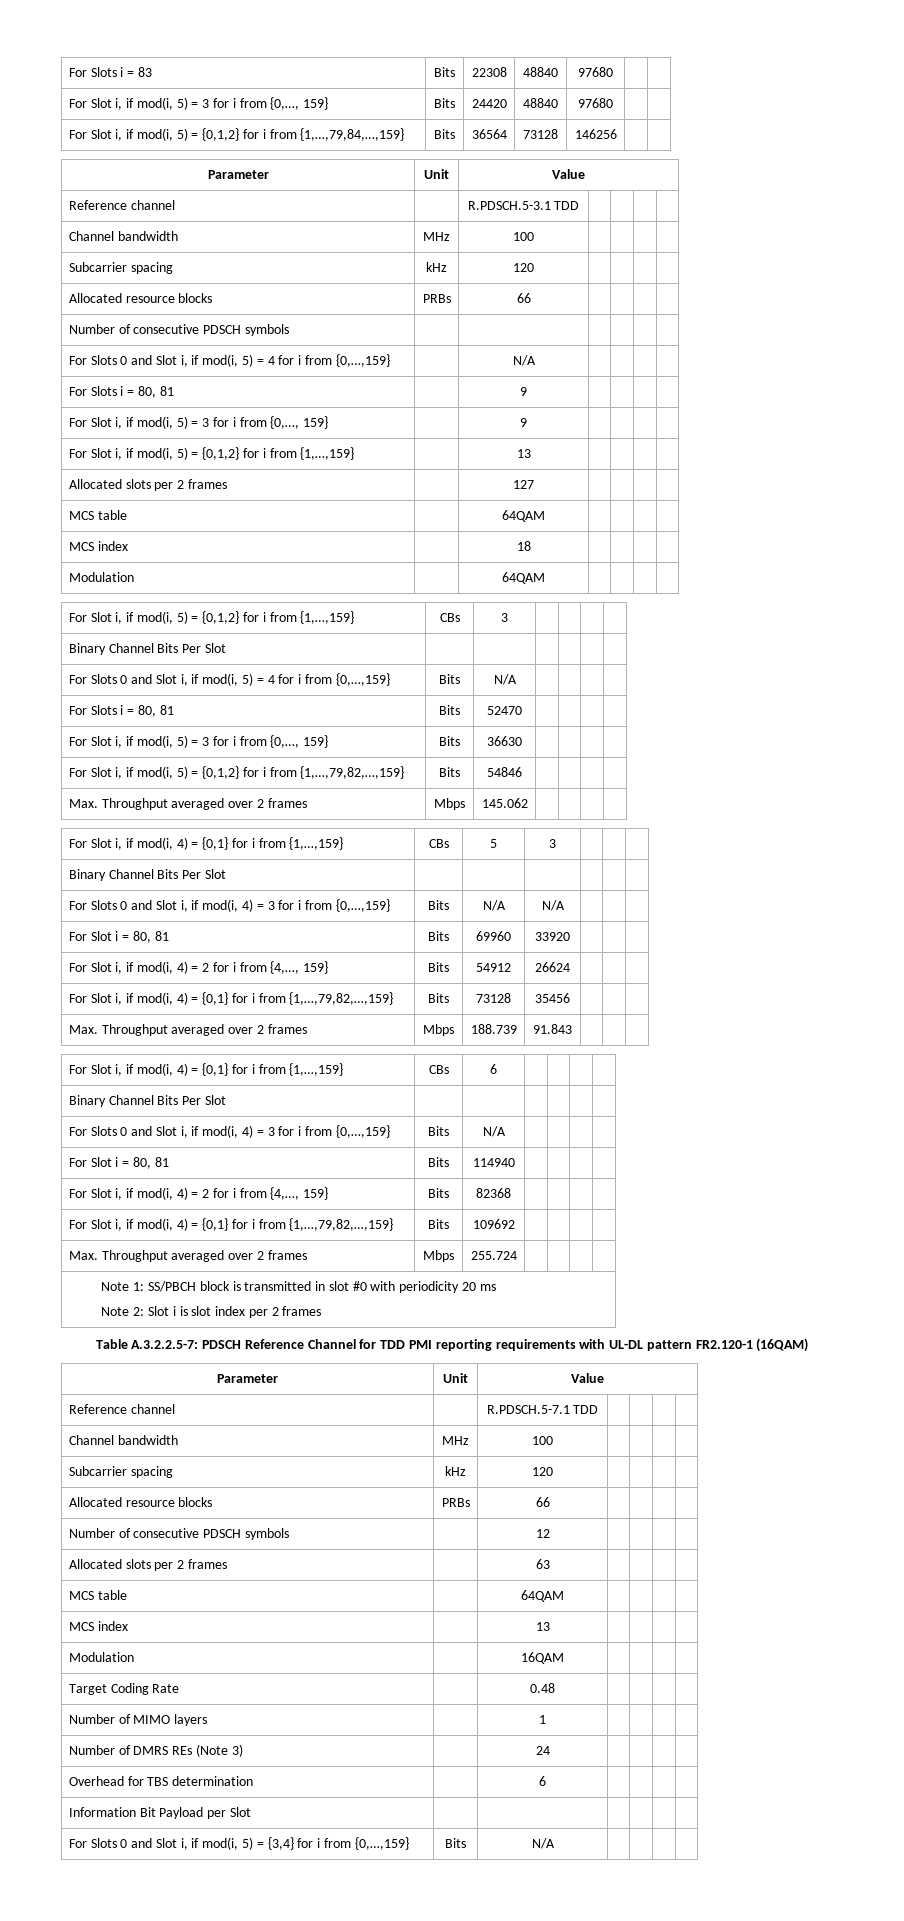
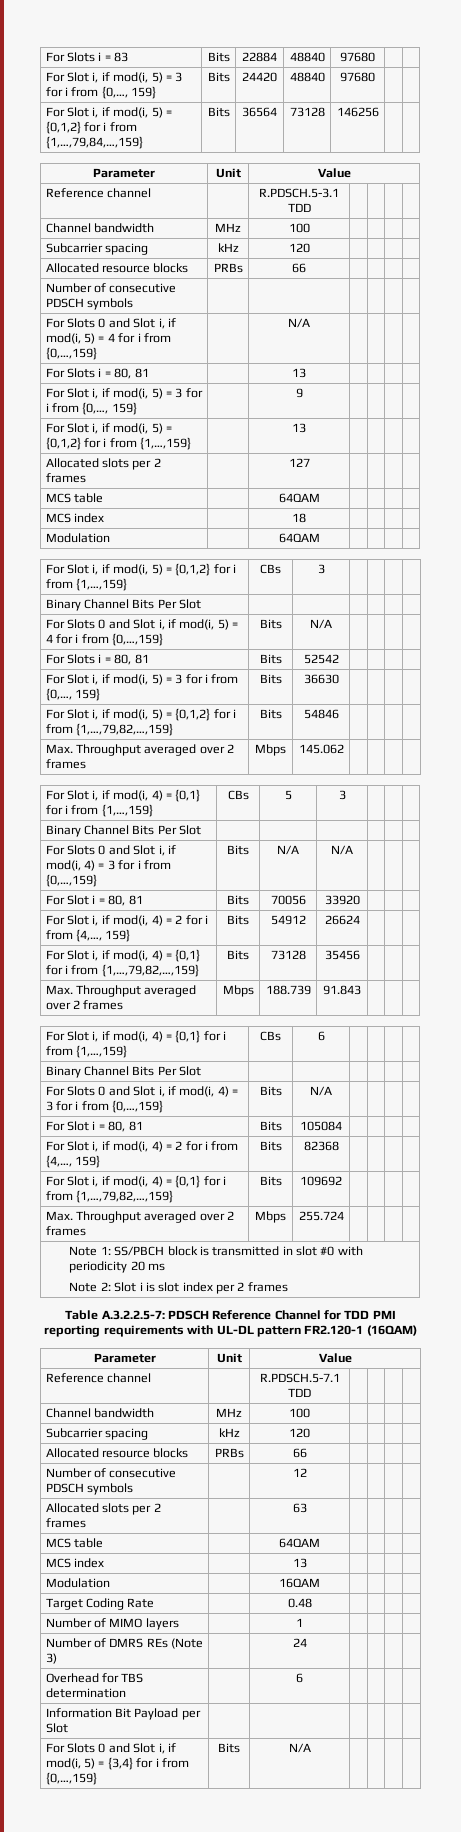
[471,67,507,77] 22308 -> [242,52,277,62] 22884
[520,387,527,396] 9 -> [292,368,306,378] 13
[487,706,522,715] 52470 -> [303,654,339,664] 52542
[476,931,511,941] 69960 -> [270,895,306,905] 70056
[472,1158,515,1167] 114940 -> [300,1121,342,1131] 105084

